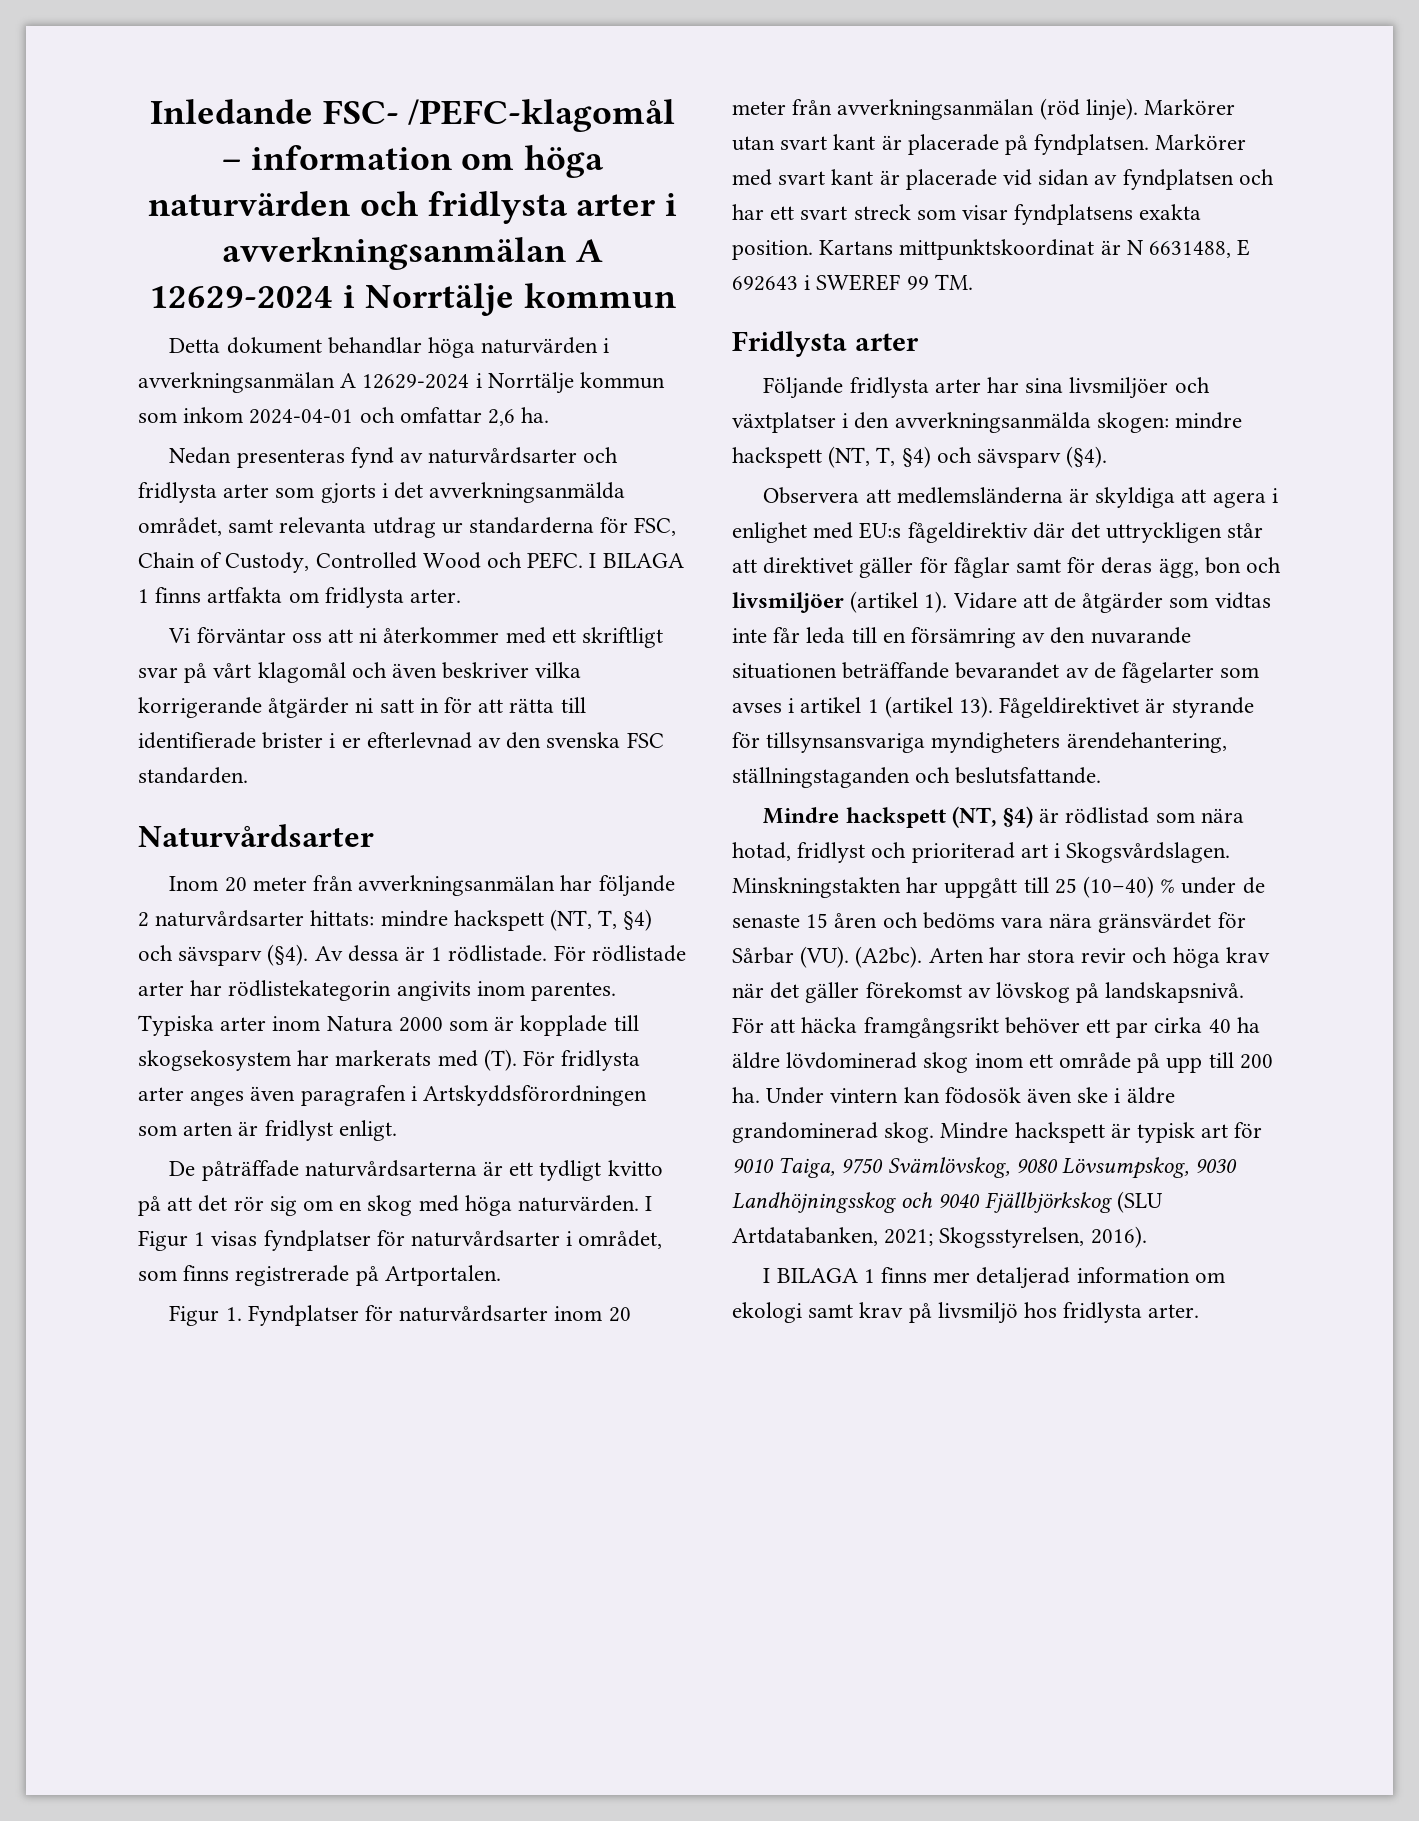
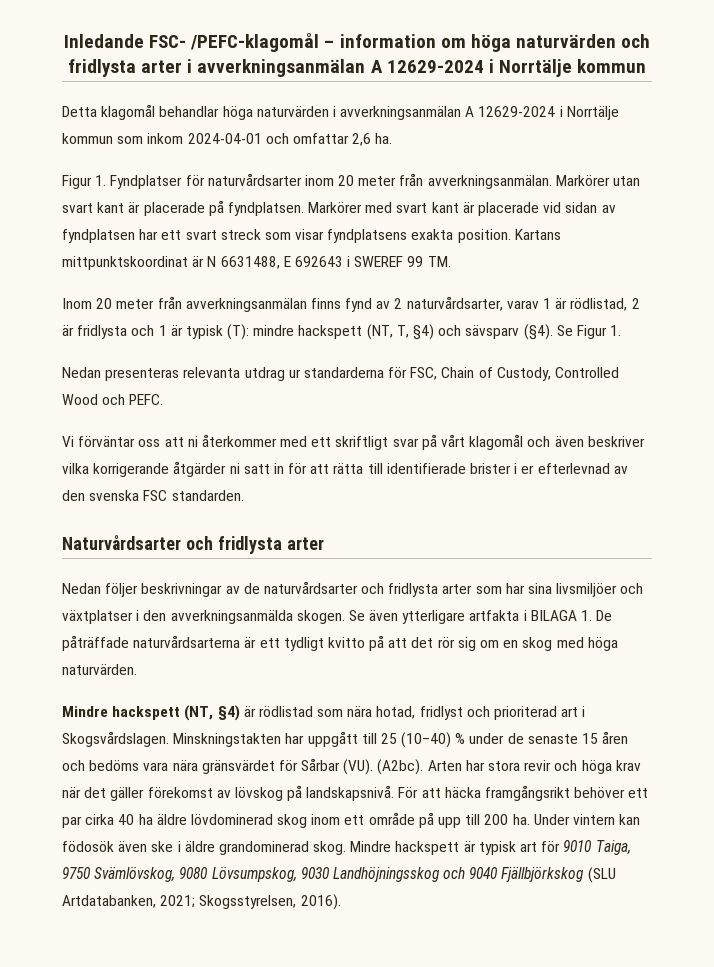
[226,337,322,354] dokument -> [101,104,156,120] klagomål
[169,447,619,468] [138,482,626,504] [138,517,274,536] Nedan presenteras fynd av naturvårdsarter och fridlysta arter som gjorts i det avverkningsanmälda området, samt -> [62,173,641,189] [62,200,616,216] [62,229,561,243] [62,256,451,270] [62,296,640,312] [62,324,622,340] [62,367,180,381] Figur 1. Fyndplatser för naturvårdsarter inom 20 meter från avverkningsanmälan. Markörer utan svart kant är placerade på fyndplatsen. Markörer med svart kant är placerade vid sidan av fyndplatsen har ett svart streck som visar fyndplatsens exakta position. Kartans mittpunktskoordinat är N 6631488, E 692643 i SWEREF 99 TM. // Inom 20 meter från avverkningsanmälan finns fynd av 2 naturvårdsarter, varav 1 är rödlistad, 2 är fridlysta och 1 är typisk (T): mindre hackspett (NT, T, §4) och sävsparv (§4). Se Figur 1. // Nedan presenteras
[589,553,684,568] [138,587,462,608] I BILAGA 1 finns artfakta om fridlysta arter. -> (164, 399) none
[169,875,675,897] [138,909,653,931] [138,944,686,966] [138,980,617,1001] [138,1015,639,1036] [138,1049,641,1071] [138,1085,648,1106] [138,1120,397,1141] // Inom 20 meter från avverkningsanmälan har följande 2 naturvårdsarter hittats: mindre hackspett (NT, T, §4) och sävsparv (§4). Av dessa är 1 rödlistade. För rödlistade arter har rödlistekategorin angivits inom parentes. Typiska arter inom Natura 2000 som är kopplade till skogsekosystem har markerats med (T). För fridlysta arter anges även paragrafen i Artskyddsförordningen som arten är fridlyst enligt. // -> [185,536,324,554] [62,581,644,597] [62,610,593,624] och fridlysta arter // Nedan följer beskrivningar av de naturvårdsarter och fridlysta arter som har sina livsmiljöer och växtplatser i den avverkningsanmälda skogen. Se även ytterligare artfakta i BILAGA 1.
[645,1196,653,1211] [138,1230,663,1251] [138,1265,501,1286] [169,1305,631,1326] [732,98,1236,121] [732,134,1247,155] [732,169,1274,190] [732,204,1202,225] [732,239,1251,260] [732,274,973,291] [732,331,919,357] [763,377,1210,399] [732,412,1243,433] [732,446,1108,468] [763,487,1278,508] [732,522,1264,543] [732,557,1282,578] [732,591,1271,613] [732,627,1191,648] [732,662,1260,683] [732,696,1254,718] [732,732,1227,753] [732,767,1102,788] I Figur 1 visas fyndplatser för naturvårdsarter i området, som finns registrerade på Artportalen. // Figur 1. Fyndplatser för naturvårdsarter inom 20 meter från avverkningsanmälan (röd linje). Markörer utan svart kant är placerade på fyndplatsen. Markörer med svart kant är placerade vid sidan av fyndplatsen och har ett svart streck som visar fyndplatsens exakta position. Kartans mittpunktskoordinat är N 6631488, E 692643 i SWEREF 99 TM. // Fridlysta arter // Följande fridlysta arter har sina livsmiljöer och växtplatser i den avverkningsanmälda skogen: mindre hackspett (NT, T, §4) och sävsparv (§4). // Observera att medlemsländerna är skyldiga att agera i enlighet med EU:s fågeldirektiv där det uttryckligen står att direktivet gäller för fåglar samt för deras ägg, bon och livsmiljöer (artikel 1). Vidare att de åtgärder som vidtas inte får leda till en försämring av den nuvarande situationen beträffande bevarandet av de fågelarter som avses i artikel 1 (artikel 13). Fågeldirektivet är styrande för tillsynsansvariga myndigheters ärendehantering, ställningstaganden och beslutsfattande. -> (137, 669) none
[763,1267,1225,1289] [732,1302,1200,1324] // I BILAGA 1 finns mer detaljerad information om ekologi samt krav på livsmiljö hos fridlysta arter. -> (341, 902) none

